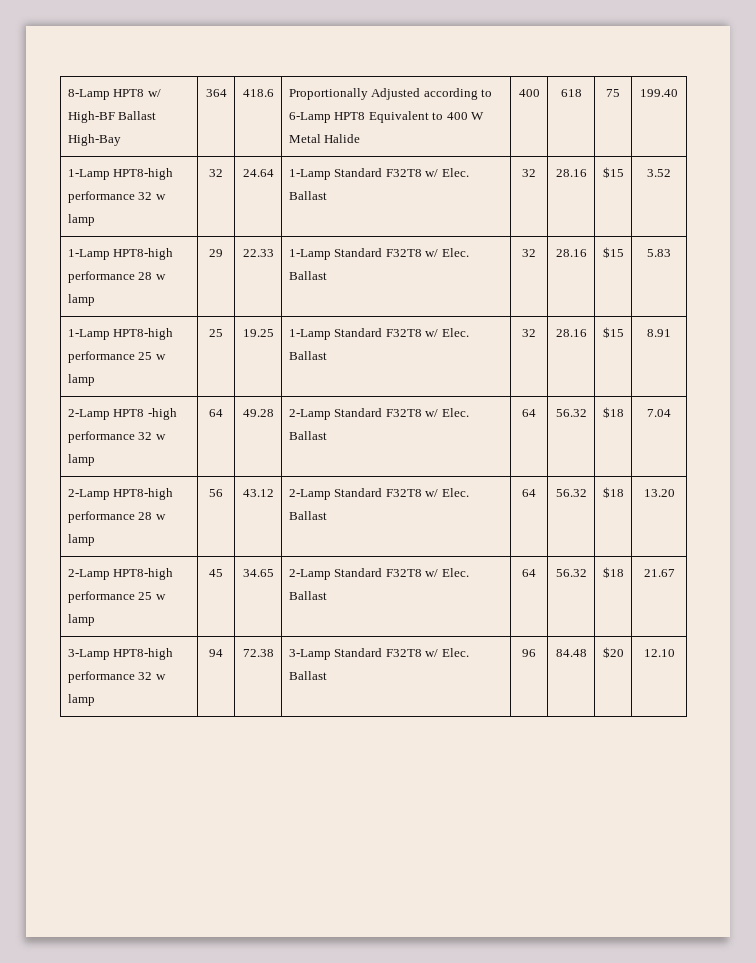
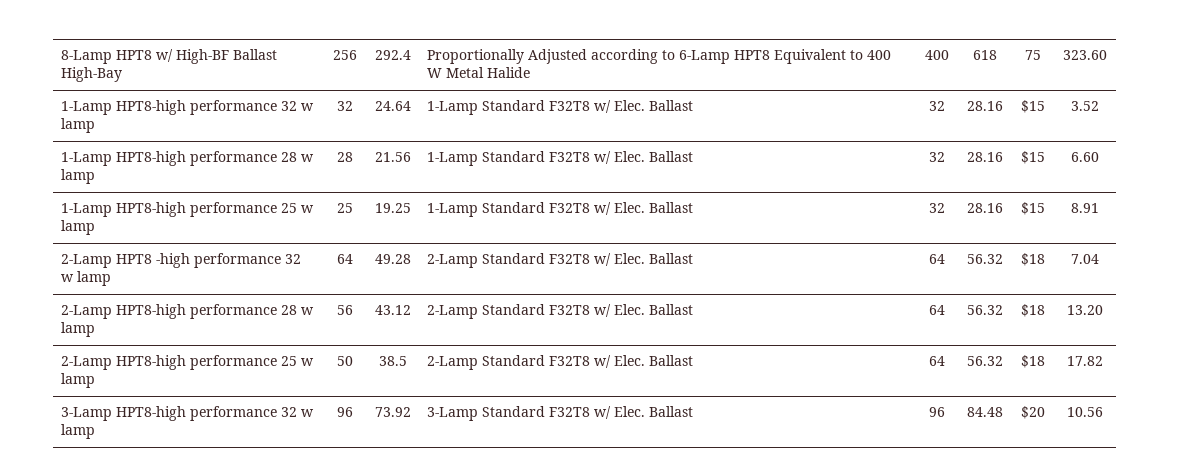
[205,89,227,97] [242,89,274,97] 364 | 418.6 -> [333,50,357,60] [374,50,411,60] 256 | 292.4
[640,89,678,97] 199.40 -> [1062,50,1107,60] 323.60
[209,249,223,257] [242,249,274,257] [288,248,469,260] [288,271,327,280] [522,249,536,257] [555,249,587,257] [602,247,624,258] [647,249,671,257] 29 | 22.33 | 1-Lamp Standard F32T8 w/ Elec. Ballast | 32 | 28.16 | $15 | 5.83 -> [337,152,353,162] [374,152,411,162] [427,151,694,166] [929,152,945,162] [966,152,1003,162] [1020,151,1045,164] [1070,152,1099,162] 28 | 21.56 | 1-Lamp Standard F32T8 w/ Elec. Ballast | 32 | 28.16 | $15 | 6.60
[209,569,223,577] [242,569,274,577] [288,568,469,580] [288,591,327,600] [522,569,536,577] [555,569,587,577] [602,567,624,578] [643,569,675,577] 45 | 34.65 | 2-Lamp Standard F32T8 w/ Elec. Ballast | 64 | 56.32 | $18 | 21.67 -> [337,356,353,366] [378,356,407,366] [427,355,694,370] [929,356,945,366] [966,356,1003,366] [1020,355,1045,368] [1066,356,1103,366] 50 | 38.5 | 2-Lamp Standard F32T8 w/ Elec. Ballast | 64 | 56.32 | $18 | 17.82
[209,649,223,657] [242,649,274,657] 94 | 72.38 -> [337,407,353,417] [374,407,411,417] 96 | 73.92
[643,649,675,657] 12.10 -> [1066,407,1103,417] 10.56

